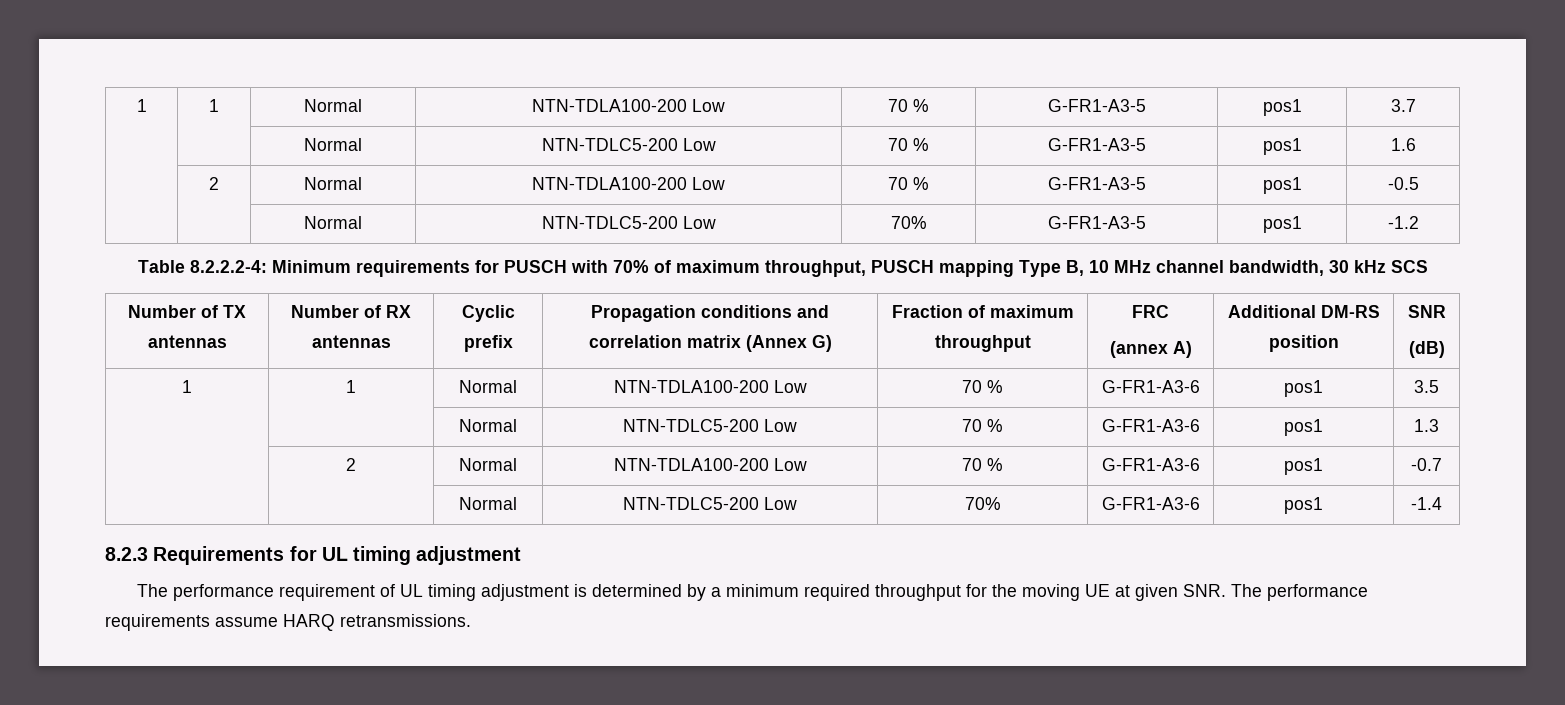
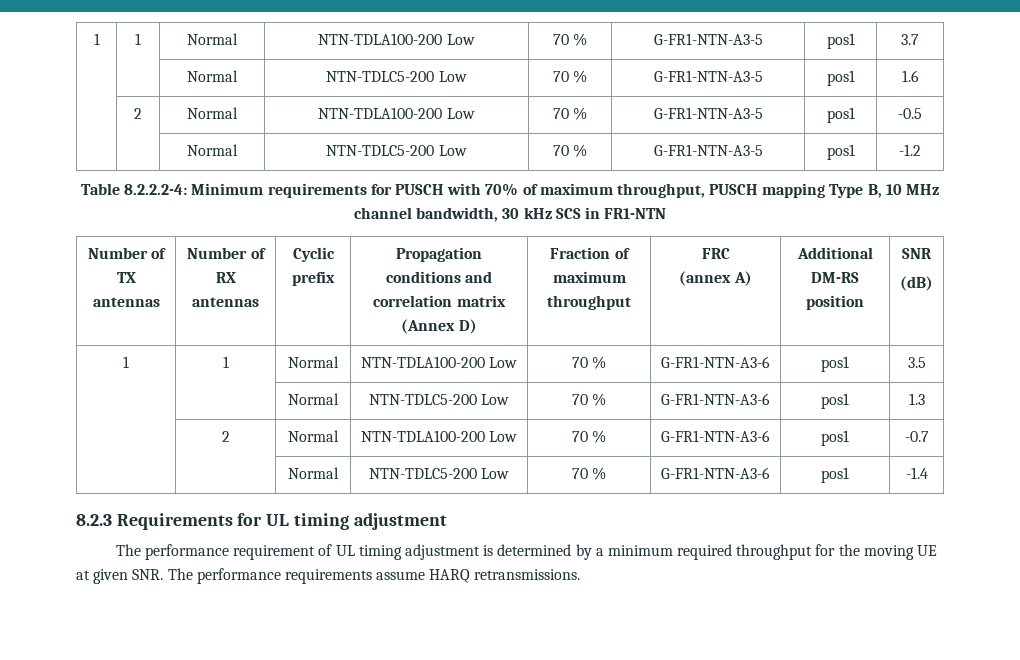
[136,99,147,112] [209,99,219,112] [304,99,362,112] [532,99,725,112] [888,99,929,112] [1047,99,1146,112] 1 | 1 | Normal | NTN-TDLA100-200 Low | 70 % | G-FR1-A3-5 -> [93,33,100,45] [135,33,141,45] [187,33,238,45] [318,33,475,45] [552,33,588,46] [653,33,763,45] 1 | 1 | Normal | NTN-TDLA100-200 Low | 70 % | G-FR1-NTN-A3-5
[1047,138,1146,151] G-FR1-A3-5 -> [653,70,763,82] G-FR1-NTN-A3-5
[1047,177,1146,190] G-FR1-A3-5 -> [653,107,763,119] G-FR1-NTN-A3-5
[890,216,927,229] [1047,216,1146,229] 70% | G-FR1-A3-5 -> [552,144,588,157] [653,144,763,156] 70 % | G-FR1-NTN-A3-5
(1428, 266) none -> [584,207,667,219] in FR1-NTN
[811,335,832,352] G) -> [458,319,477,334] D)
[1101,380,1200,393] G-FR1-A3-6 -> [661,356,770,368] G-FR1-NTN-A3-6
[1101,419,1200,432] G-FR1-A3-6 -> [661,393,770,405] G-FR1-NTN-A3-6
[1101,458,1200,471] G-FR1-A3-6 -> [661,430,770,442] G-FR1-NTN-A3-6
[964,497,1001,510] [1101,497,1200,510] 70% | G-FR1-A3-6 -> [571,467,607,480] [661,467,770,479] 70 % | G-FR1-NTN-A3-6

